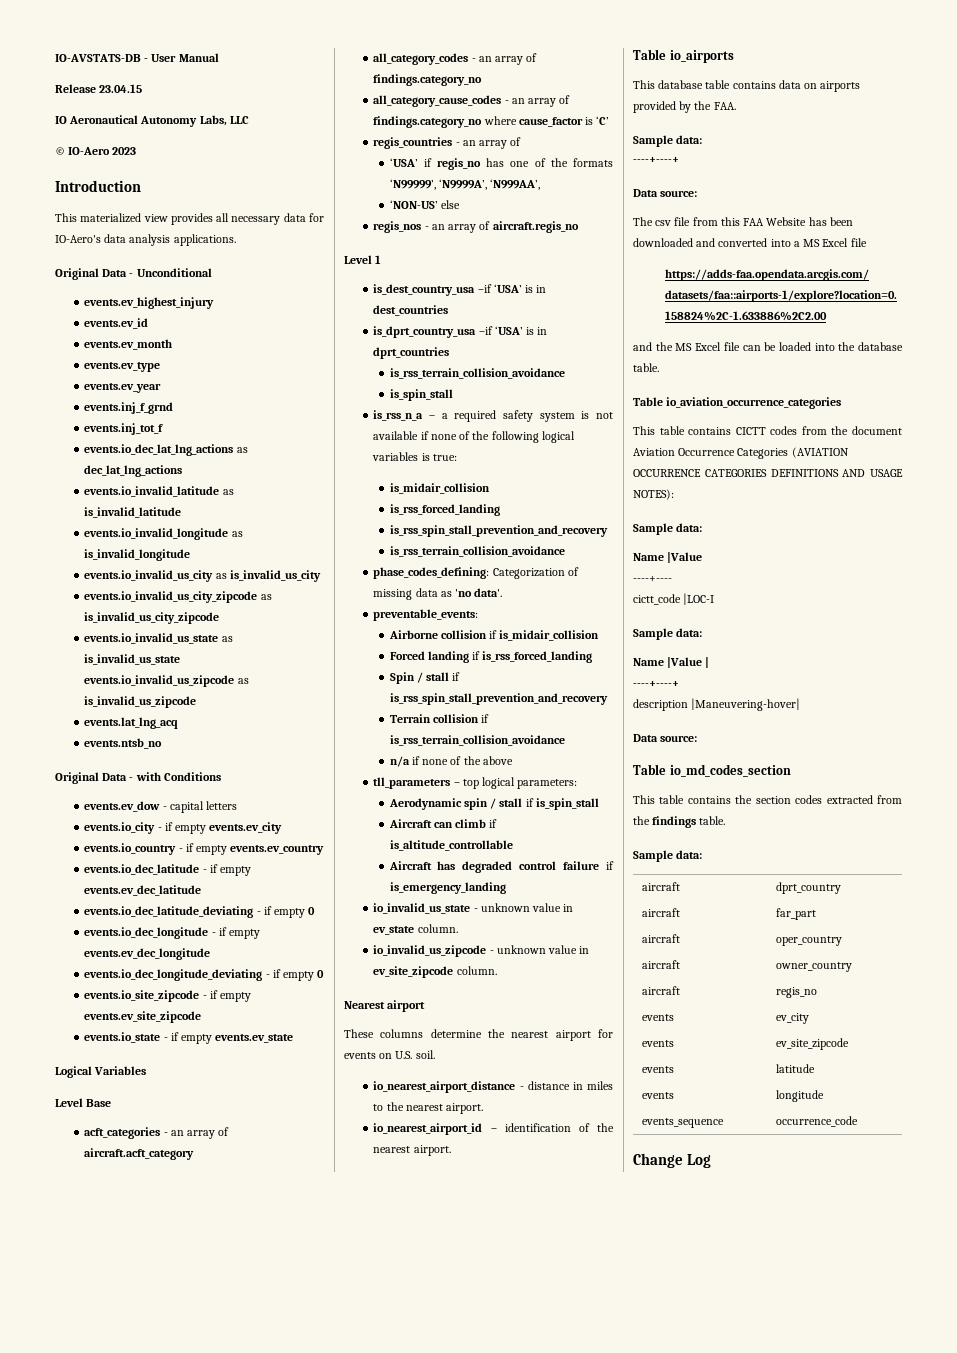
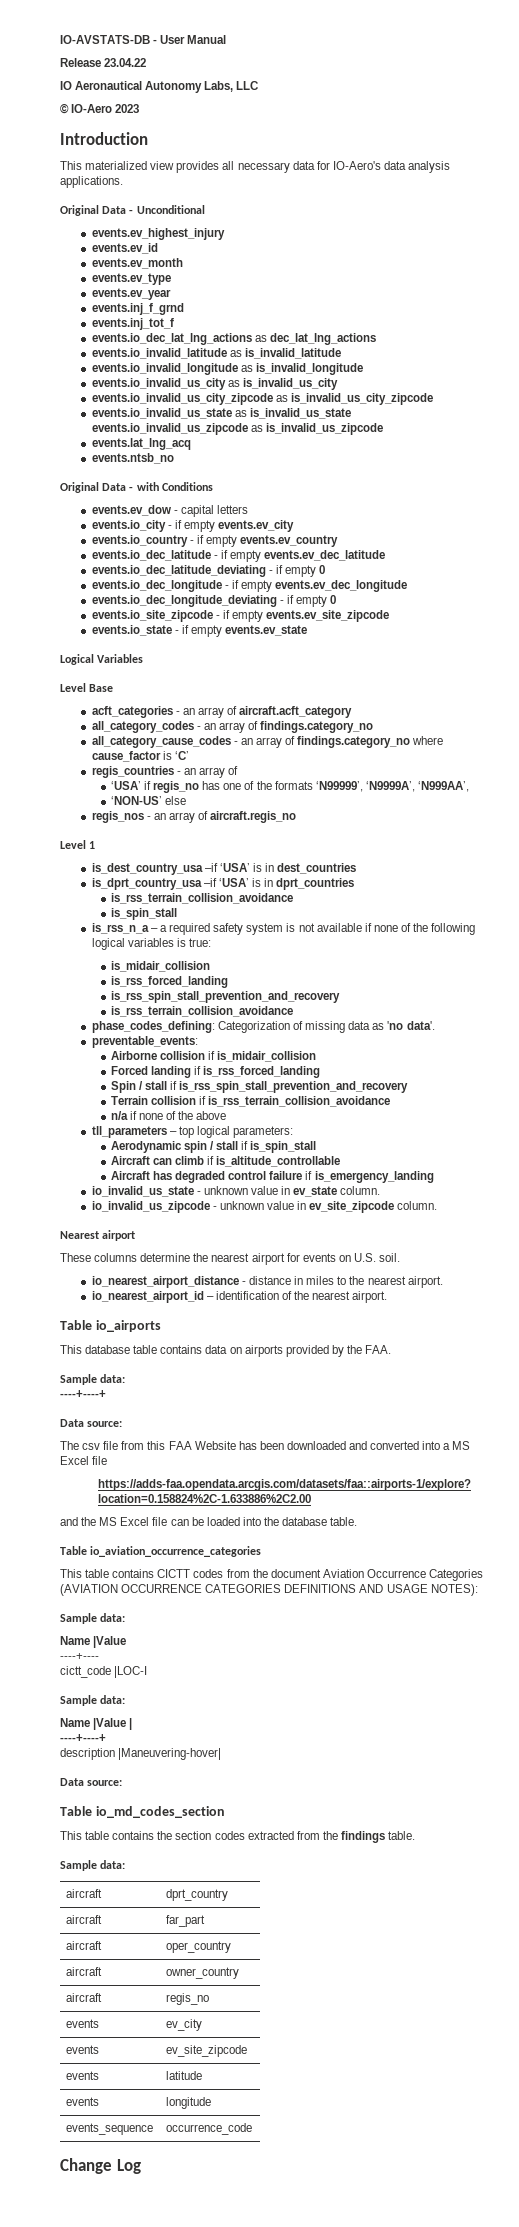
[99,84,143,93] 23.04.15 -> [104,58,147,67] 23.04.22

